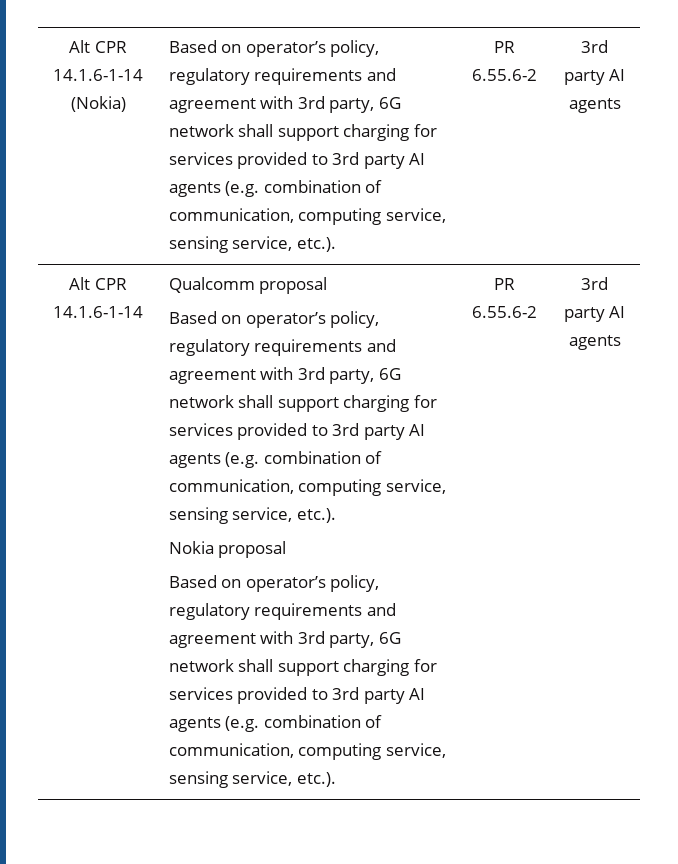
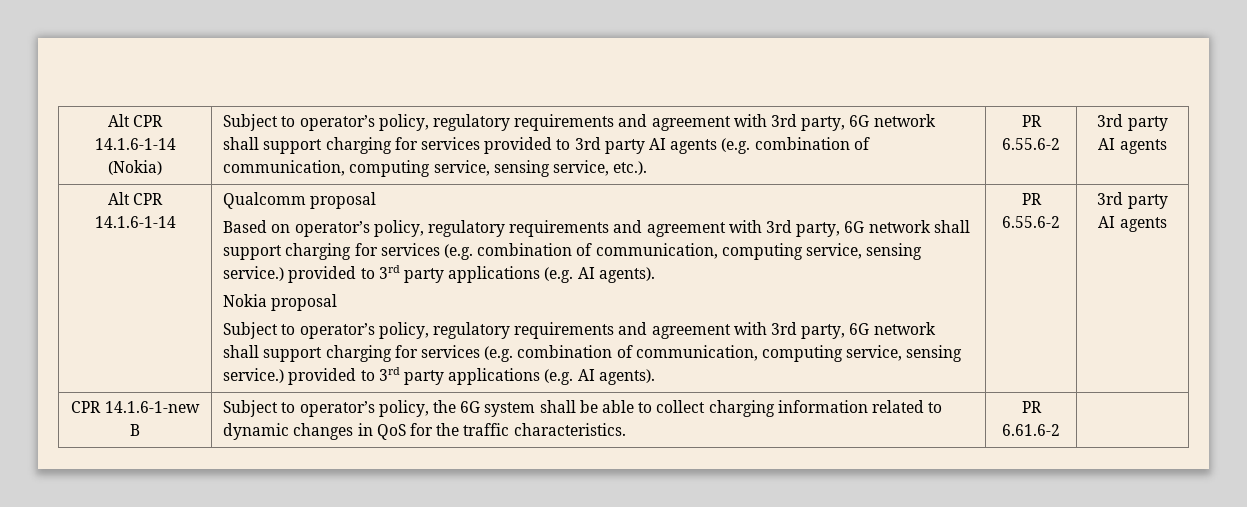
[168,40,242,53] Based on -> [223,114,296,131] Subject to
[237,423,426,440] [168,451,383,468] [168,479,446,496] [168,507,336,524] provided to 3rd party AI agents (e.g. combination of communication, computing service, sensing service, etc.). -> [444,243,923,260] [223,265,655,283] (e.g. combination of communication, computing service, sensing service.) provided to 3rd party applications (e.g. AI agents).
[168,575,242,588] Based on -> [223,322,296,339] Subject to
[237,687,426,704] [168,715,383,732] [168,743,446,760] [168,771,336,788] [493,278,515,290] [471,306,537,318] [581,277,608,290] [563,306,626,322] [568,335,621,350] provided to 3rd party AI agents (e.g. combination of communication, computing service, sensing service, etc.). | PR 6.55.6-2 | 3rd party AI agents -> [484,345,963,362] [223,367,655,385] [1021,193,1042,205] [1002,216,1060,228] [1097,192,1168,209] [1098,216,1167,232] [71,401,200,413] [130,424,140,436] [223,400,943,417] [223,423,626,440] [1021,401,1042,413] [1002,424,1060,436] (e.g. combination of communication, computing service, sensing service.) provided to 3rd party applications (e.g. AI agents). | PR 6.55.6-2 | 3rd party AI agents // CPR 14.1.6-1-new B | Subject to operator’s policy, the 6G system shall be able to collect charging information related to dynamic changes in QoS for the traffic characteristics. | PR 6.61.6-2 |

